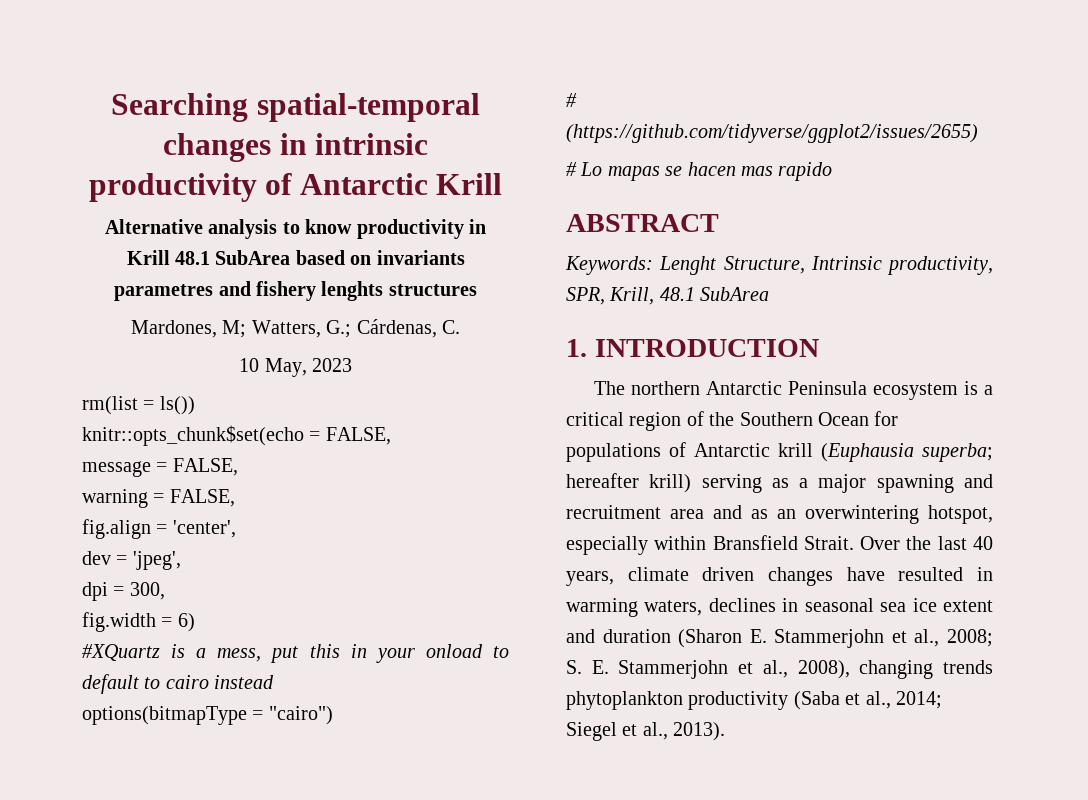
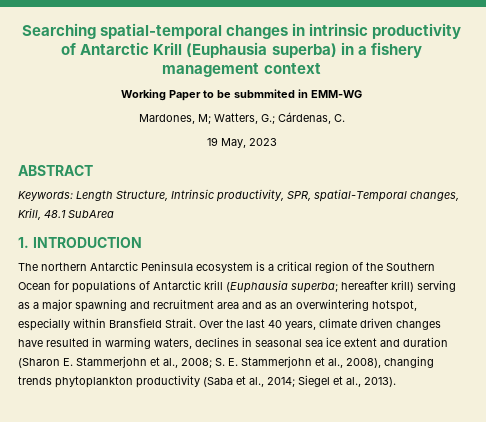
[105,219,486,239] [126,250,465,265] [114,281,477,301] // Alternative analysis to know productivity in Krill 48.1 SubArea based on invariants parametres and fishery lenghts structures -> [186,42,422,58] [162,63,321,77] [121,89,362,101] (Euphausia superba) in a fishery management context // Working Paper to be submmited in EMM-WG
[239,358,260,372] 10 -> [206,137,218,146] 19
[82,396,195,415] [82,425,391,446] [82,458,238,477] [82,489,235,508] [82,519,236,539] [82,551,181,570] [82,582,165,601] [82,612,195,632] [82,644,509,663] [82,674,275,694] [82,706,333,725] [566,93,577,107] [566,124,978,143] [566,162,833,181] // rm(list = ls()) // knitr::opts_chunk$set(echo = FALSE, // message = FALSE, // warning = FALSE, // fig.align = 'center', // dev = 'jpeg', // dpi = 300, // fig.width = 6) // #XQuartz is a mess, put this in your onload to default to cairo instead // options(bitmapType = "cairo") // # (https://github.com/tidyverse/ggplot2/issues/2655) // # Lo mapas se hacen mas rapido -> (277, 142) none
[659,256,717,275] Lenght -> [76,190,113,201] Length
(605, 296) none -> [314,189,459,202] spatial-Temporal changes,

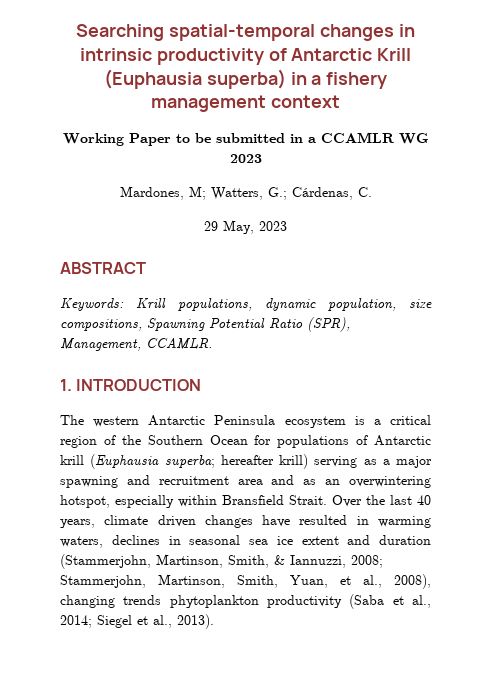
[234,89,362,98] submmited in EMM-WG -> [215,132,429,144] [229,154,262,163] submitted in a CCAMLR WG 2023
[206,137,218,146] 19 -> [204,221,218,231] 29
[76,189,459,202] [18,208,114,220] Length Structure, Intrinsic productivity, SPR, spatial-Temporal changes, Krill, 48.1 SubArea -> [136,298,432,311] [60,317,350,332] [60,338,212,351] Krill populations, dynamic population, size compositions, Spawning Potential Ratio (SPR), Management, CCAMLR.
[41,262,87,271] northern -> [93,416,140,427] western
[18,356,312,368] (Sharon E. Stammerjohn et al., 2008; S. E. Stammerjohn -> [60,554,383,569] [60,574,328,588] (Stammerjohn, Martinson, Smith, & Iannuzzi, 2008; Stammerjohn, Martinson, Smith, Yuan,

